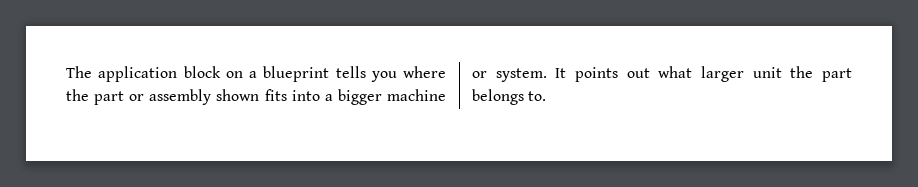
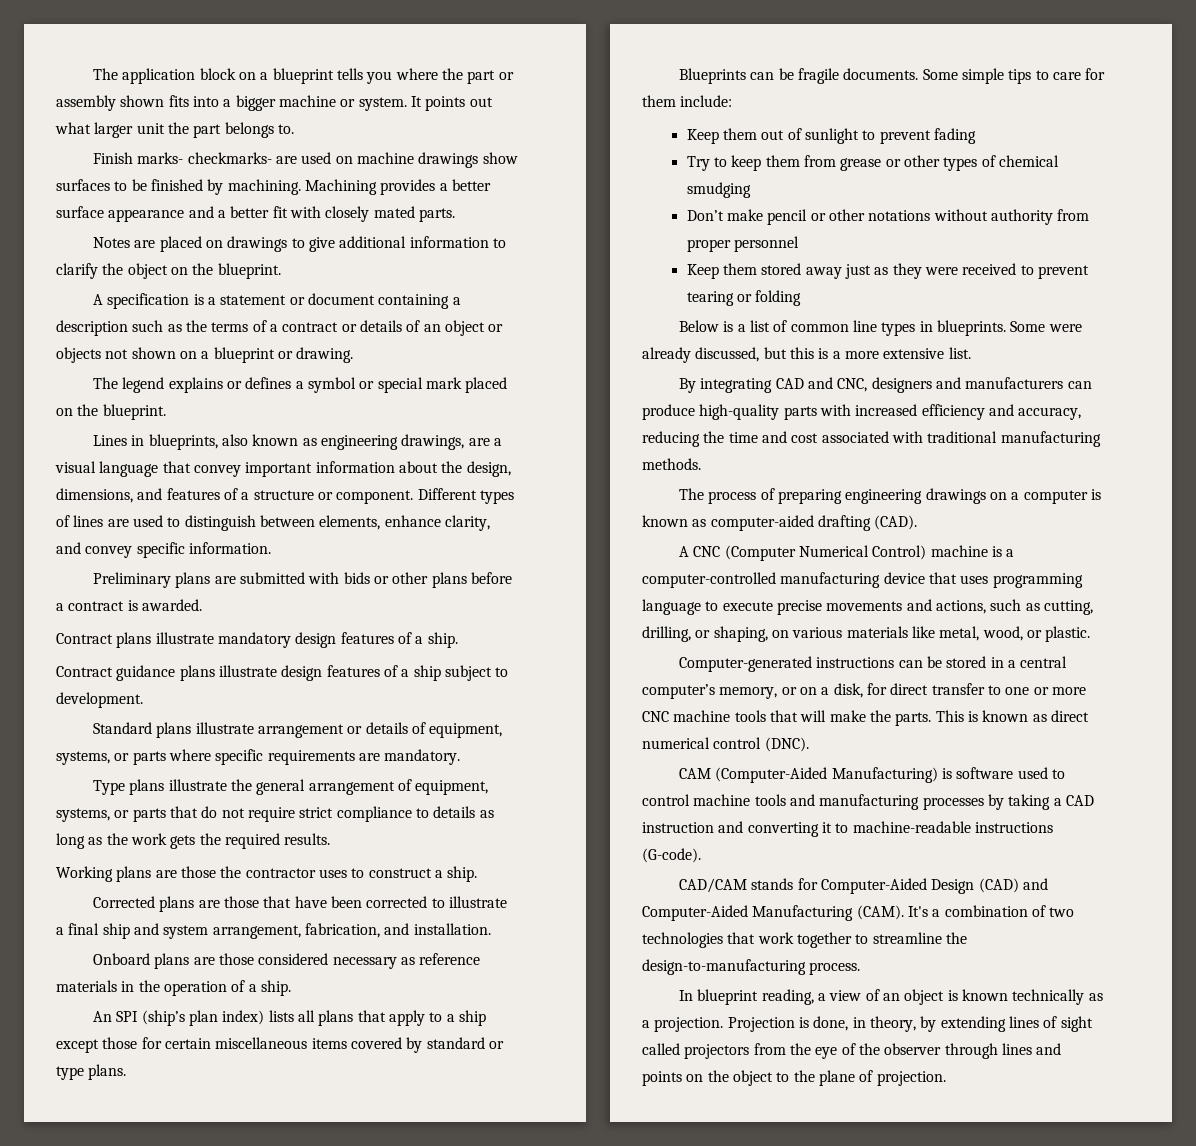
(547, 96) none -> [93,152,518,168] [56,179,491,195] [56,206,455,222] [93,236,506,252] [56,263,281,279] [93,293,461,309] [56,320,504,336] [56,347,354,363] [93,377,508,393] [56,404,166,420] [93,434,502,450] [55,461,511,477] [56,488,514,504] [56,515,490,531] [56,542,271,558] [93,572,512,588] [56,599,202,611] [56,632,458,648] [56,665,509,681] [56,692,143,708] [93,722,503,738] [56,749,461,765] [93,779,489,795] [56,806,494,822] [56,833,331,849] [56,866,478,882] [93,896,507,912] [56,923,491,939] [93,953,481,969] [56,980,291,996] [93,1010,486,1026] [56,1037,504,1053] [56,1064,127,1080] [679,68,1106,84] [642,95,733,107] [686,128,976,144] [686,155,1059,171] [686,182,751,198] [686,209,1090,225] [686,236,800,252] [686,263,1089,279] [686,290,802,306] [679,320,1082,336] [642,347,971,363] [679,377,1092,393] [642,404,1082,420] [642,431,1101,447] [642,458,701,470] [679,488,1101,504] [642,515,918,531] [679,545,1015,561] [642,572,1083,588] [642,599,1093,615] [642,626,1091,642] [679,656,1068,672] [642,683,1086,699] [642,710,1089,726] [642,737,809,752] [679,767,1066,783] [642,794,1094,810] [642,821,1053,837] [642,848,701,863] [679,878,1049,894] [642,905,1075,921] [642,932,967,948] [642,959,861,975] [679,989,1103,1005] [642,1016,1093,1032] [642,1043,1062,1059] [642,1070,946,1086] // Finish marks- checkmarks- are used on machine drawings show surfaces to be finished by machining. Machining provides a better surface appearance and a better fit with closely mated parts. // Notes are placed on drawings to give additional information to clarify the object on the blueprint. // A specification is a statement or document containing a description such as the terms of a contract or details of an object or objects not shown on a blueprint or drawing. // The legend explains or defines a symbol or special mark placed on the blueprint. // Lines in blueprints, also known as engineering drawings, are a visual language that convey important information about the design, dimensions, and features of a structure or component. Different types of lines are used to distinguish between elements, enhance clarity, and convey specific information. // Preliminary plans are submitted with bids or other plans before a contract is awarded. // Contract plans illustrate mandatory design features of a ship. // Contract guidance plans illustrate design features of a ship subject to development. // Standard plans illustrate arrangement or details of equipment, systems, or parts where specific requirements are mandatory. // Type plans illustrate the general arrangement of equipment, systems, or parts that do not require strict compliance to details as long as the work gets the required results. // Working plans are those the contractor uses to construct a ship. // Corrected plans are those that have been corrected to illustrate a final ship and system arrangement, fabrication, and installation. // Onboard plans are those considered necessary as reference materials in the operation of a ship. // An SPI (ship’s plan index) lists all plans that apply to a ship except those for certain miscellaneous items covered by standard or type plans. // Blueprints can be fragile documents. Some simple tips to care for them include: // Keep them out of sunlight to prevent fading // Try to keep them from grease or other types of chemical smudging // Don’t make pencil or other notations without authority from proper personnel // Keep them stored away just as they were received to prevent tearing or folding // Below is a list of common line types in blueprints. Some were already discussed, but this is a more extensive list. // By integrating CAD and CNC, designers and manufacturers can produce high-quality parts with increased efficiency and accuracy, reducing the time and cost associated with traditional manufacturing methods. // The process of preparing engineering drawings on a computer is known as computer-aided drafting (CAD). // A CNC (Computer Numerical Control) machine is a computer-controlled manufacturing device that uses programming language to execute precise movements and actions, such as cutting, drilling, or shaping, on various materials like metal, wood, or plastic. // Computer-generated instructions can be stored in a central computer’s memory, or on a disk, for direct transfer to one or more CNC machine tools that will make the parts. This is known as direct numerical control (DNC). // CAM (Computer-Aided Manufacturing) is software used to control machine tools and manufacturing processes by taking a CAD instruction and converting it to machine-readable instructions (G-code). // CAD/CAM stands for Computer-Aided Design (CAD) and Computer-Aided Manufacturing (CAM). It's a combination of two technologies that work together to streamline the design-to-manufacturing process. // In blueprint reading, a view of an object is known technically as a projection. Projection is done, in theory, by extending lines of sight called projectors from the eye of the observer through lines and points on the object to the plane of projection.

